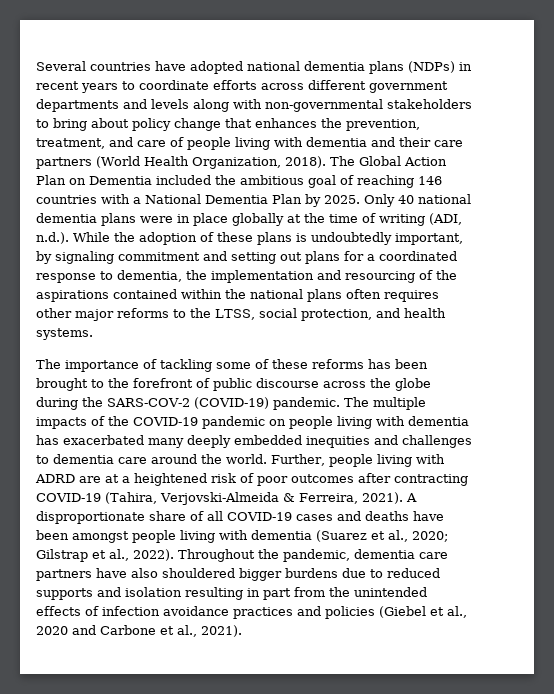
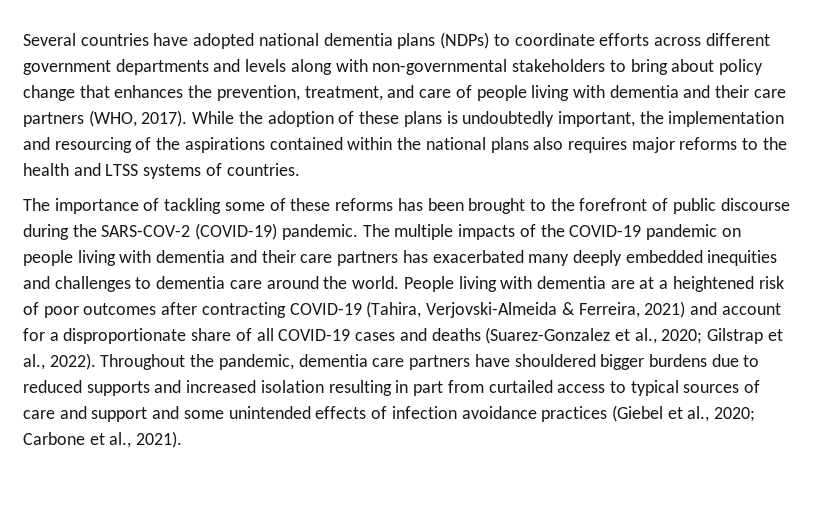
[459,62,472,71] [36,81,118,93] in recent years -> (490, 40) none
[96,156,447,169] [36,175,442,188] [36,194,471,207] [36,213,462,226] [36,232,69,244] (World Health Organization, 2018). The Global Action Plan on Dementia included the ambitious goal of reaching 146 countries with a National Dementia Plan by 2025. Only 40 national dementia plans were in place globally at the time of writing (ADI, n.d.). -> [88,110,188,127] (WHO, 2017).
[36,251,457,264] [36,270,182,283] by signaling commitment and setting out plans for a coordinated response to dementia, -> (635, 119) none
[346,289,439,302] [36,308,72,318] often requires other -> [533,137,627,153] also requires
[215,308,446,321] [36,328,93,340] LTSS, social protection, and health systems. -> [23,163,300,179] health and LTSS systems of countries.
[323,378,431,391] across the globe -> (790, 204) none
(469, 421) none -> [229,250,399,266] and their care partners
[271,454,445,467] [35,474,75,483] Further, people living with ADRD -> [403,276,606,292] People living with dementia
[361,492,417,504] 2021). A -> [644,301,781,318] [23,328,59,341] 2021) and account for a
[413,511,444,521] [36,530,367,543] have been amongst people living with dementia (Suarez -> [485,327,611,344] (Suarez-Gonzalez
[131,568,158,578] also -> (510, 360) none
(121, 592) none -> [186,380,257,393] increased
[329,587,350,597] the -> [488,380,761,396] [23,406,224,422] curtailed access to typical sources of care and support and some
[297,606,375,619] and policies -> (608, 414) none
[36,625,96,635] 2020 and -> [714,407,756,422] 2020;

